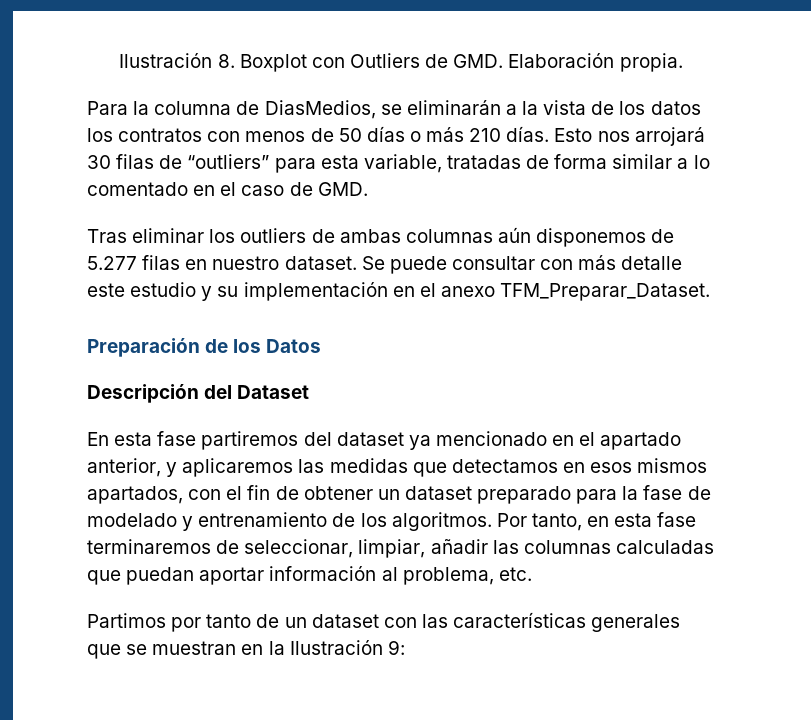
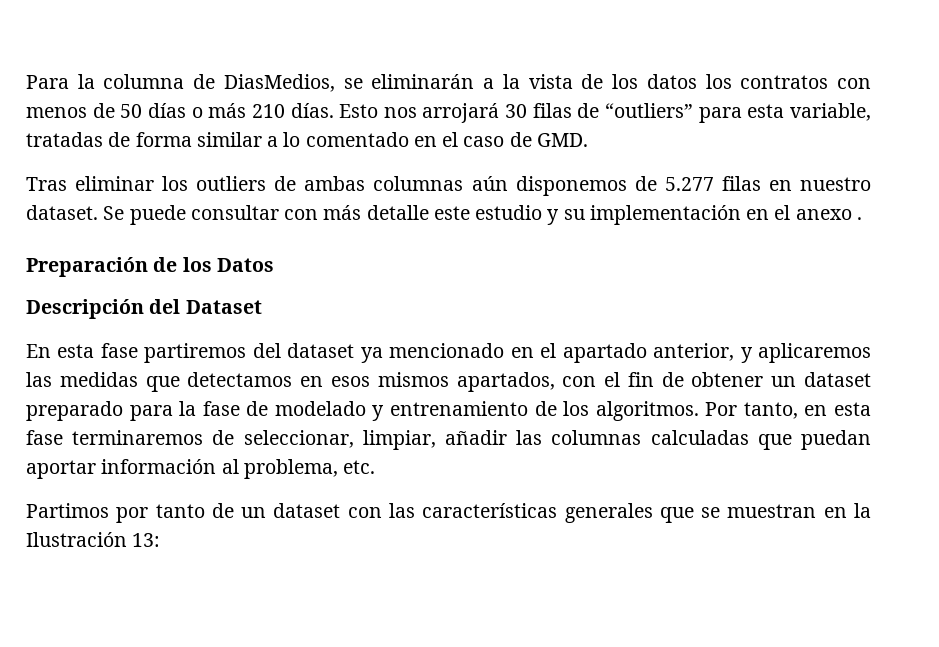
[119,53,683,72] Ilustración 8. Boxplot con Outliers de GMD. Elaboración propia. // -> (26, 82) none
[500,283,711,301] TFM_Preparar_Dataset. -> [856,217,862,220] .
[387,640,405,655] 9: -> [132,533,161,547] 13:

